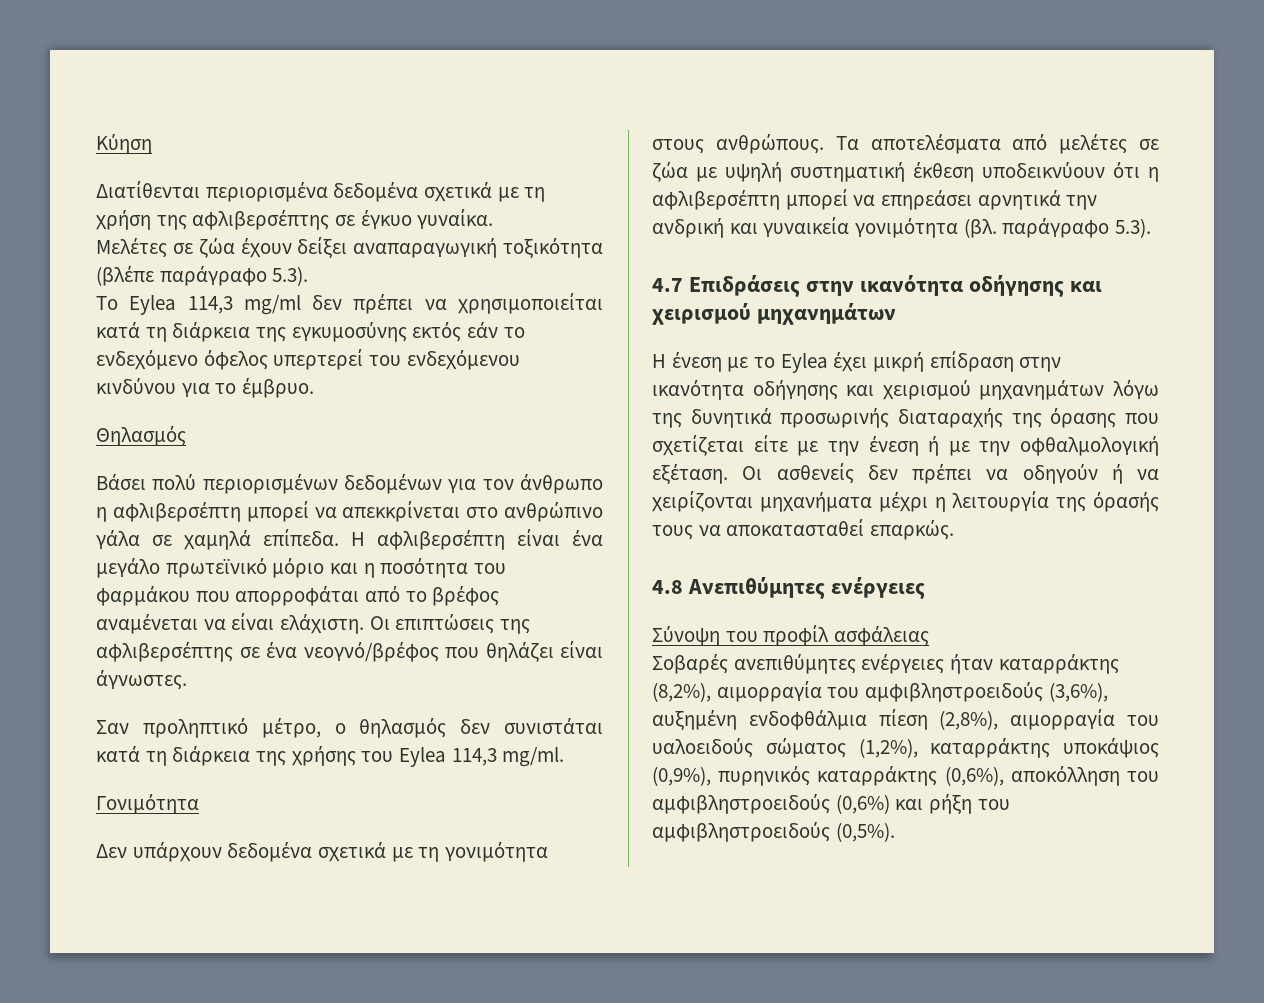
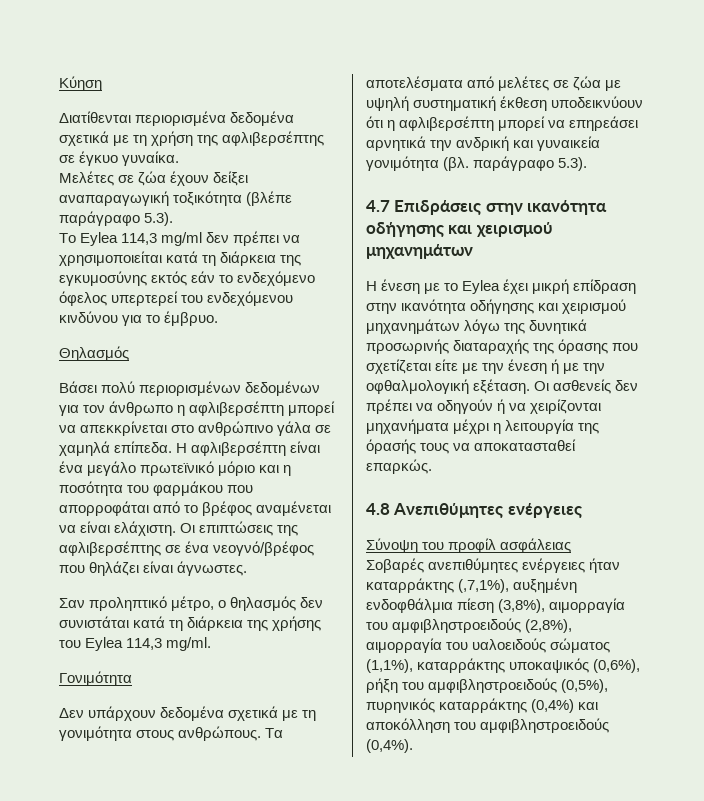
[652,681,1108,702] [652,709,928,731] (8,2%), αιμορραγία του αμφιβληστροειδούς (3,6%), αυξημένη ενδοφθάλμια πίεση -> [458,578,578,593] [366,598,626,613] [366,618,522,633] (,7,1%), αυξημένη ενδοφθάλμια πίεση (3,8%), αιμορραγία του αμφιβληστροειδούς
[858,738,1159,758] [652,766,1159,786] [652,794,1010,815] [652,822,895,842] (1,2%), καταρράκτης υποκάψιος (0,9%), πυρηνικός καταρράκτης (0,6%), αποκόλληση του αμφιβληστροειδούς (0,6%) και ρήξη του αμφιβληστροειδούς (0,5%). -> [366,658,641,673] [366,678,609,693] [366,698,599,713] [366,718,610,733] [366,739,413,753] (1,1%), καταρράκτης υποκαψικός (0,6%), ρήξη του αμφιβληστροειδούς (0,5%), πυρηνικός καταρράκτης (0,4%) και αποκόλληση του αμφιβληστροειδούς (0,4%).

